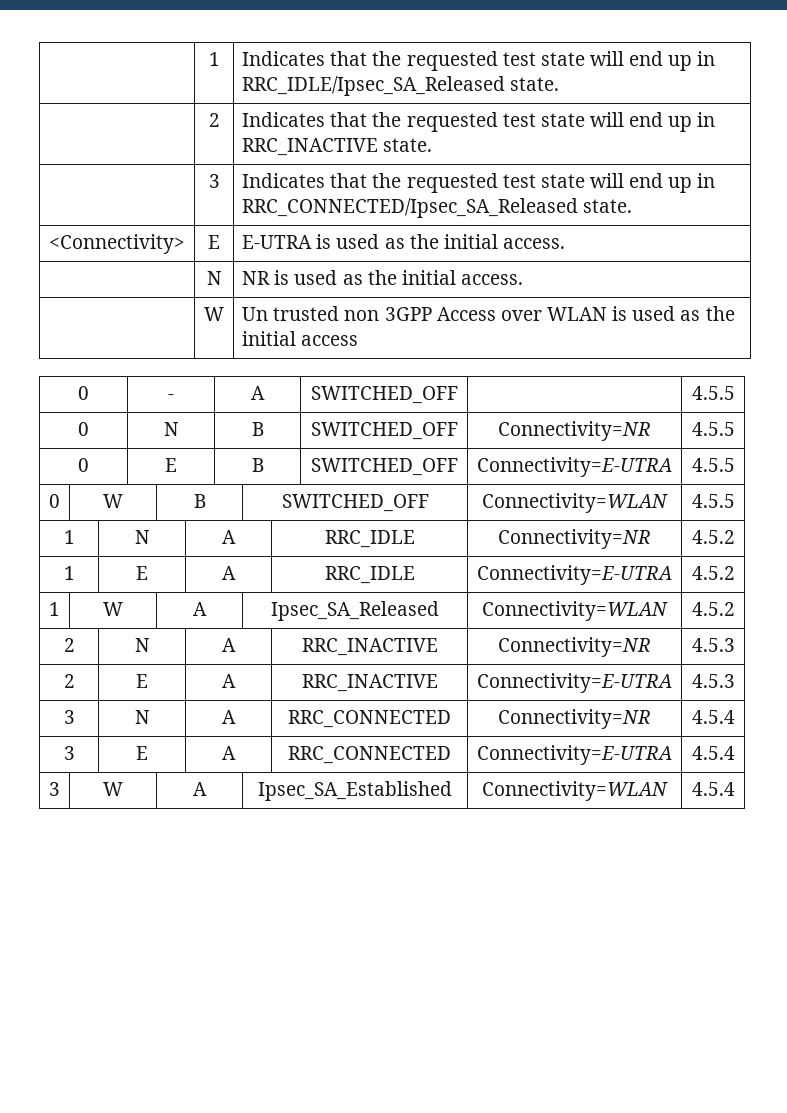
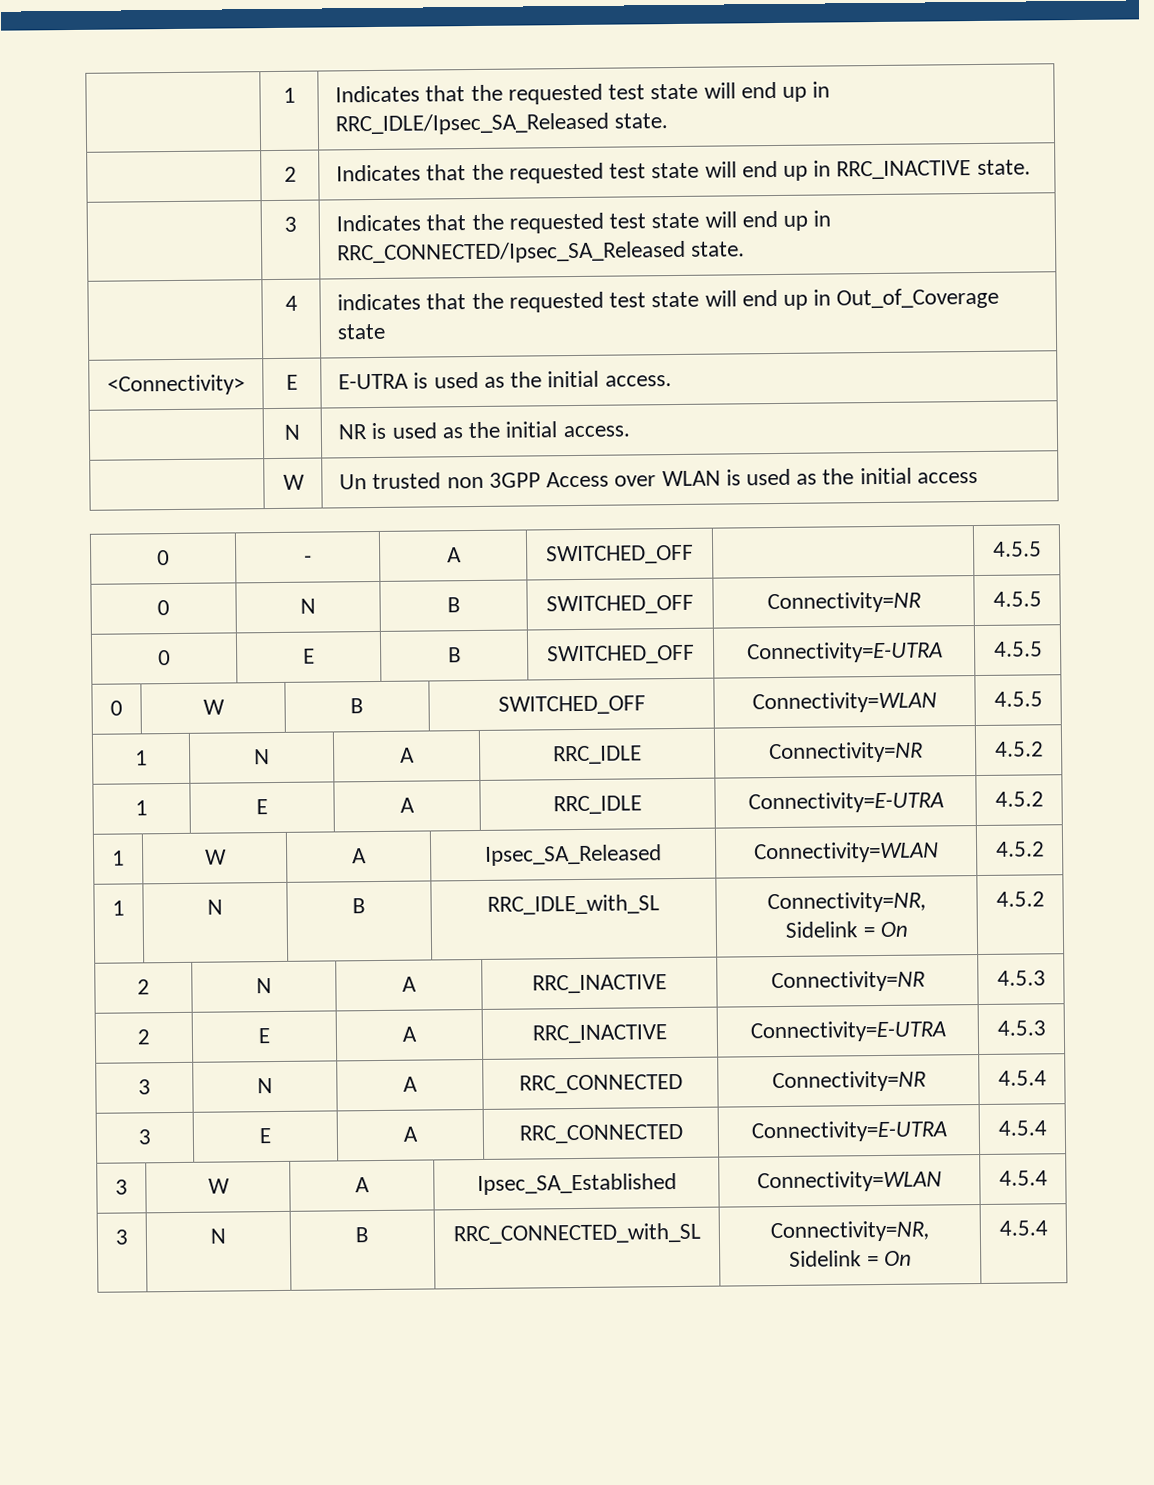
(633, 206) none -> [284,295,298,311] [337,287,1000,313] [337,323,386,340] // | 4 | indicates that the requested test state will end up in Out_of_Coverage state
(735, 609) none -> [112,900,125,916] [207,899,223,915] [352,898,366,914] [487,894,660,915] [766,891,927,914] [785,921,908,938] [995,891,1045,907] // 1 | N | B | RRC_IDLE_with_SL | Connectivity=NR, Sidelink = On | 4.5.2
(735, 789) none -> [115,1229,128,1245] [210,1228,226,1244] [355,1227,369,1243] [452,1222,701,1245] [769,1220,930,1243] [789,1250,912,1267] [998,1220,1048,1236] // 3 | N | B | RRC_CONNECTED_with_SL | Connectivity=NR, Sidelink = On | 4.5.4

